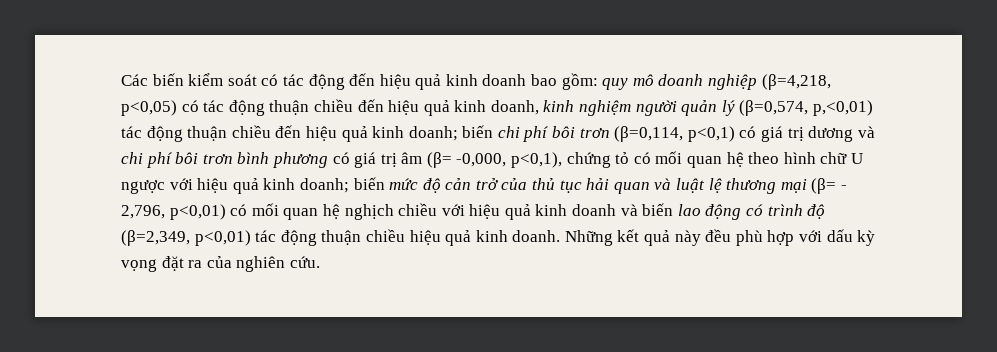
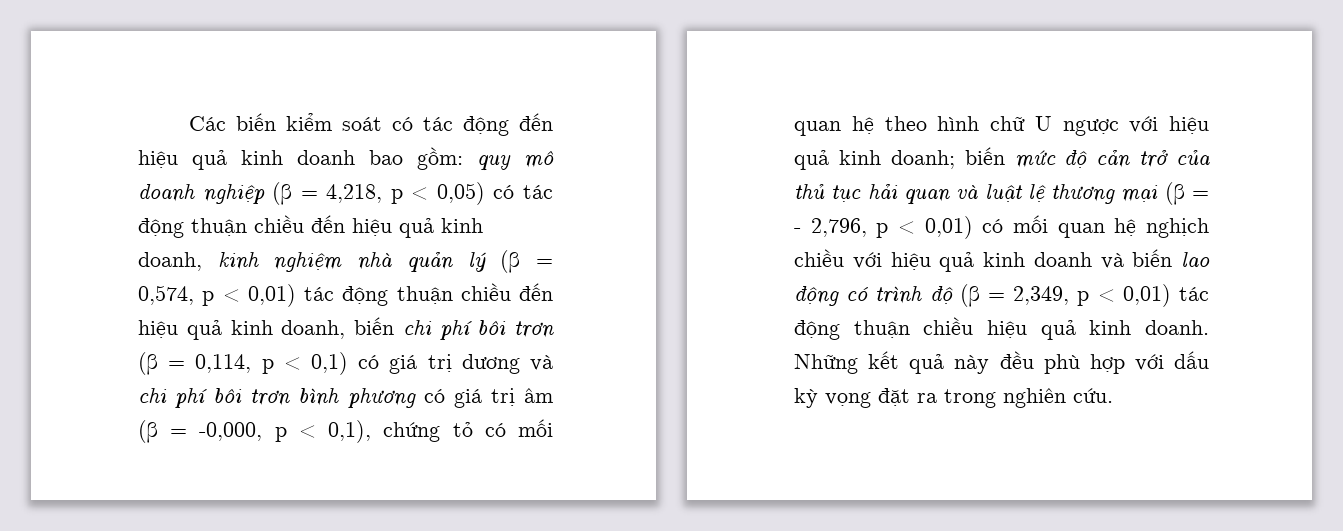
[761,74,831,90] [121,100,177,116] (β=4,218, p<0,05) -> [272,182,485,205] (β = 4,218, p < 0,05)
[635,100,677,116] người -> [357,252,393,270] nhà
[739,100,874,116] [121,125,458,142] (β=0,574, p,<0,01) tác động thuận chiều đến hiệu quả kinh doanh; -> [500,250,553,273] [138,283,553,307] [138,320,346,340] (β = 0,574, p < 0,01) tác động thuận chiều đến hiệu quả kinh doanh,
[614,126,735,142] (β=0,114, p<0,1) -> [138,352,348,375] (β = 0,114, p < 0,1)
[426,152,563,168] (β= -0,000, p<0,1), -> [138,420,372,443] (β = -0,000, p < 0,1),
[811,178,847,194] [121,204,226,220] (β= - 2,796, p<0,01) -> [1164,182,1209,205] [794,216,973,239] (β = - 2,796, p < 0,01)
[121,230,251,246] (β=2,349, p<0,01) -> [959,284,1171,307] (β = 2,349, p < 0,01)
[206,256,232,268] của -> [944,389,996,408] trong

